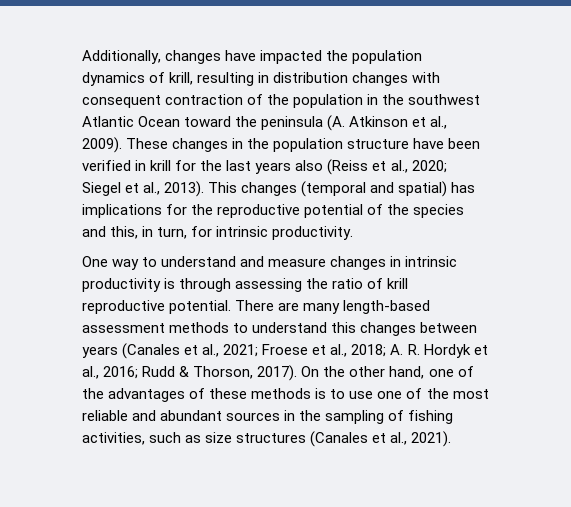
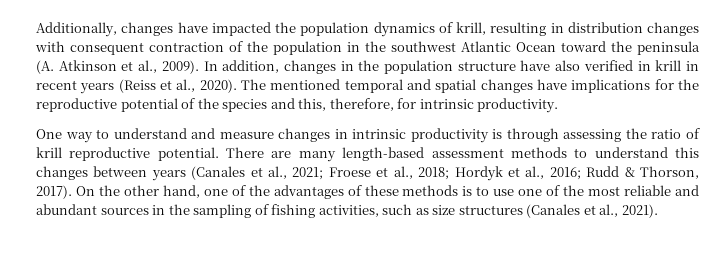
[126,138,169,149] These -> [203,60,280,73] In addition,
[448,138,481,149] been -> [555,60,581,71] also
[175,159,447,175] [82,181,476,197] for the last years also (Reiss et al., 2020; Siegel et al., 2013). This changes (temporal and spatial) has -> [686,61,700,71] [36,79,567,94] in recent years (Reiss et al., 2020). The mentioned temporal and spatial changes have
[142,226,188,239] in turn, -> [329,98,394,111] therefore,
[390,344,420,355] A. R. -> (450, 173) none

